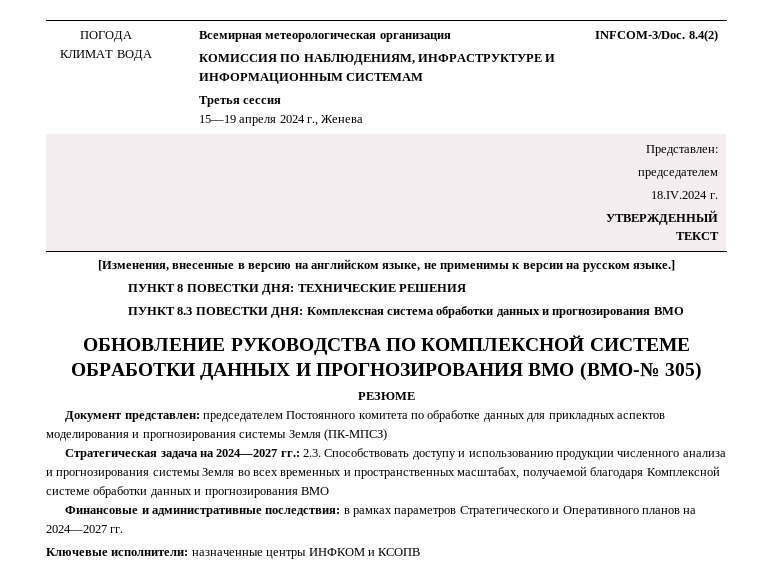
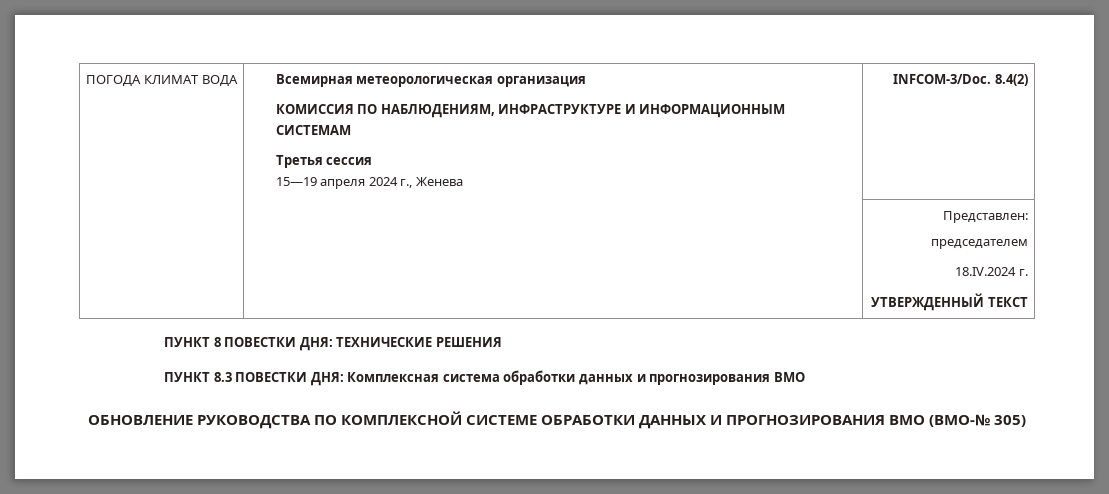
[98,259,675,272] // [Изменения, внесенные в версию на английском языке, не применимы к версии на русском языке.] -> (1028, 302) none
[358,392,415,400] [65,410,665,422] [46,429,387,441] [65,448,726,460] [46,466,720,479] [46,486,329,498] [65,506,697,517] [46,525,124,533] [46,548,421,559] // РЕЗЮМЕ // Документ представлен: председателем Постоянного комитета по обработке данных для прикладных аспектов моделирования и прогнозирования системы Земля (ПК-МПСЗ) // Стратегическая задача на 2024—2027 гг.: 2.3. Способствовать доступу и использованию продукции численного анализа и прогнозирования системы Земля во всех временных и пространственных масштабах, получаемой благодаря Комплексной системе обработки данных и прогнозирования ВМО // Финансовые и административные последствия: в рамках параметров Стратегического и Оперативного планов на 2024—2027 гг. // Ключевые исполнители: назначенные центры ИНФКОМ и КСОПВ -> (1027, 421) none

